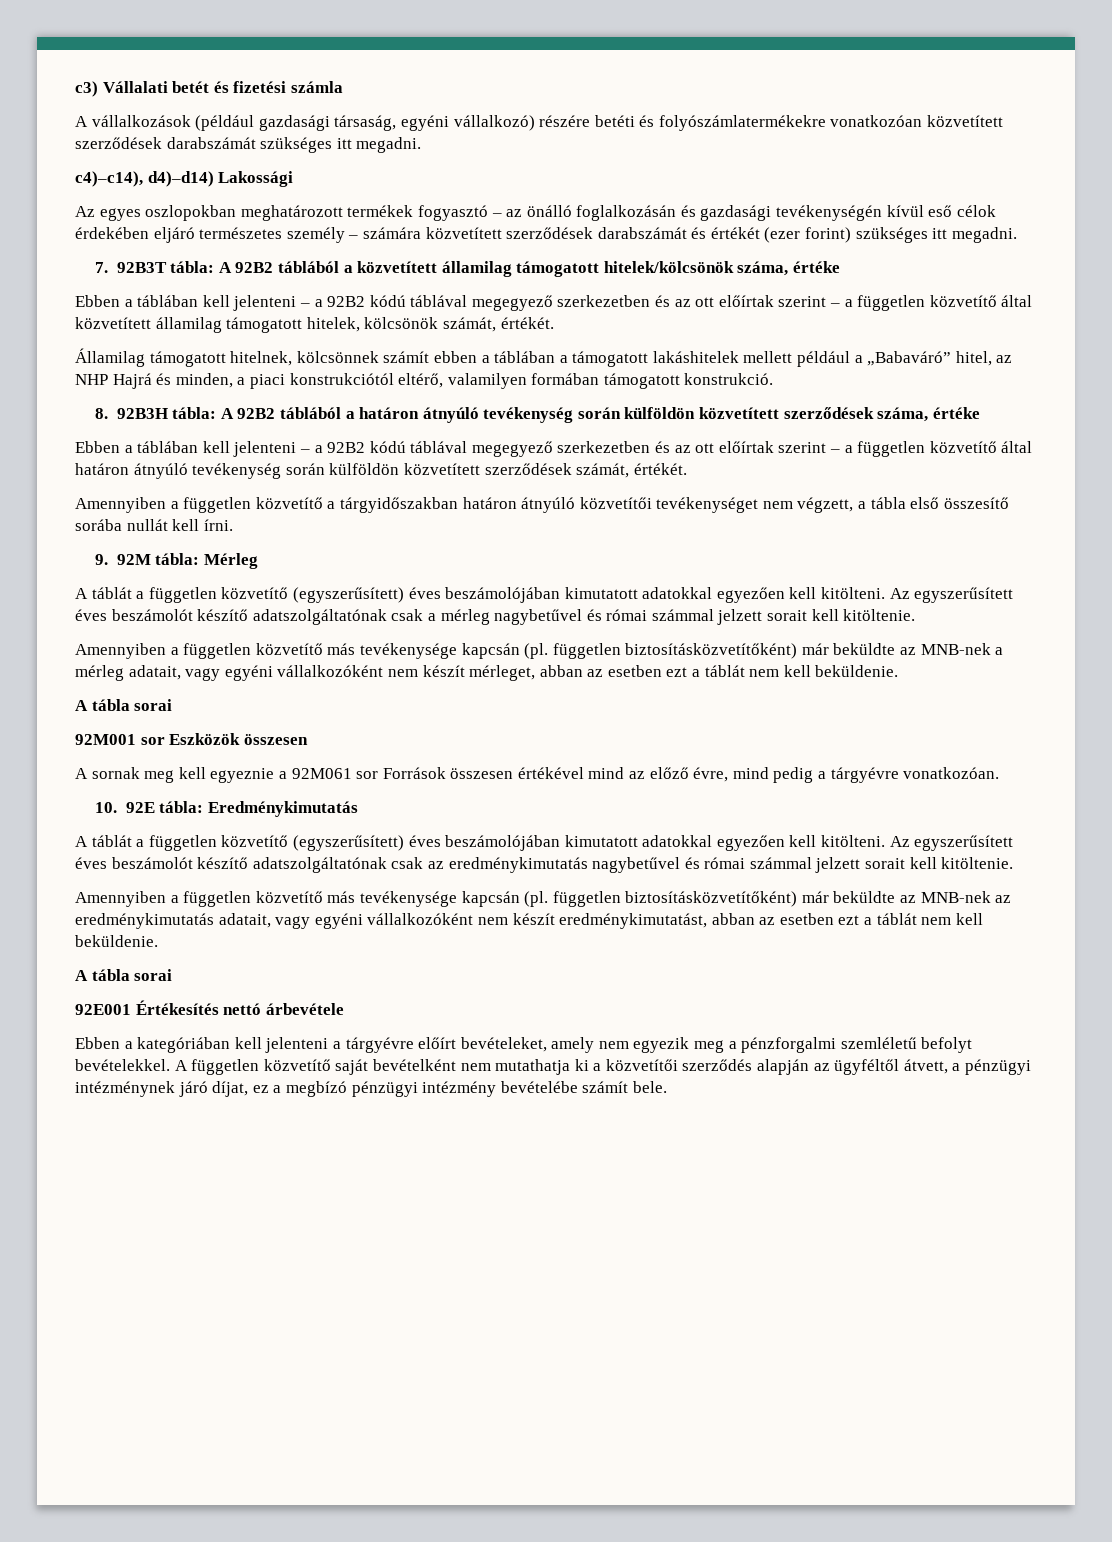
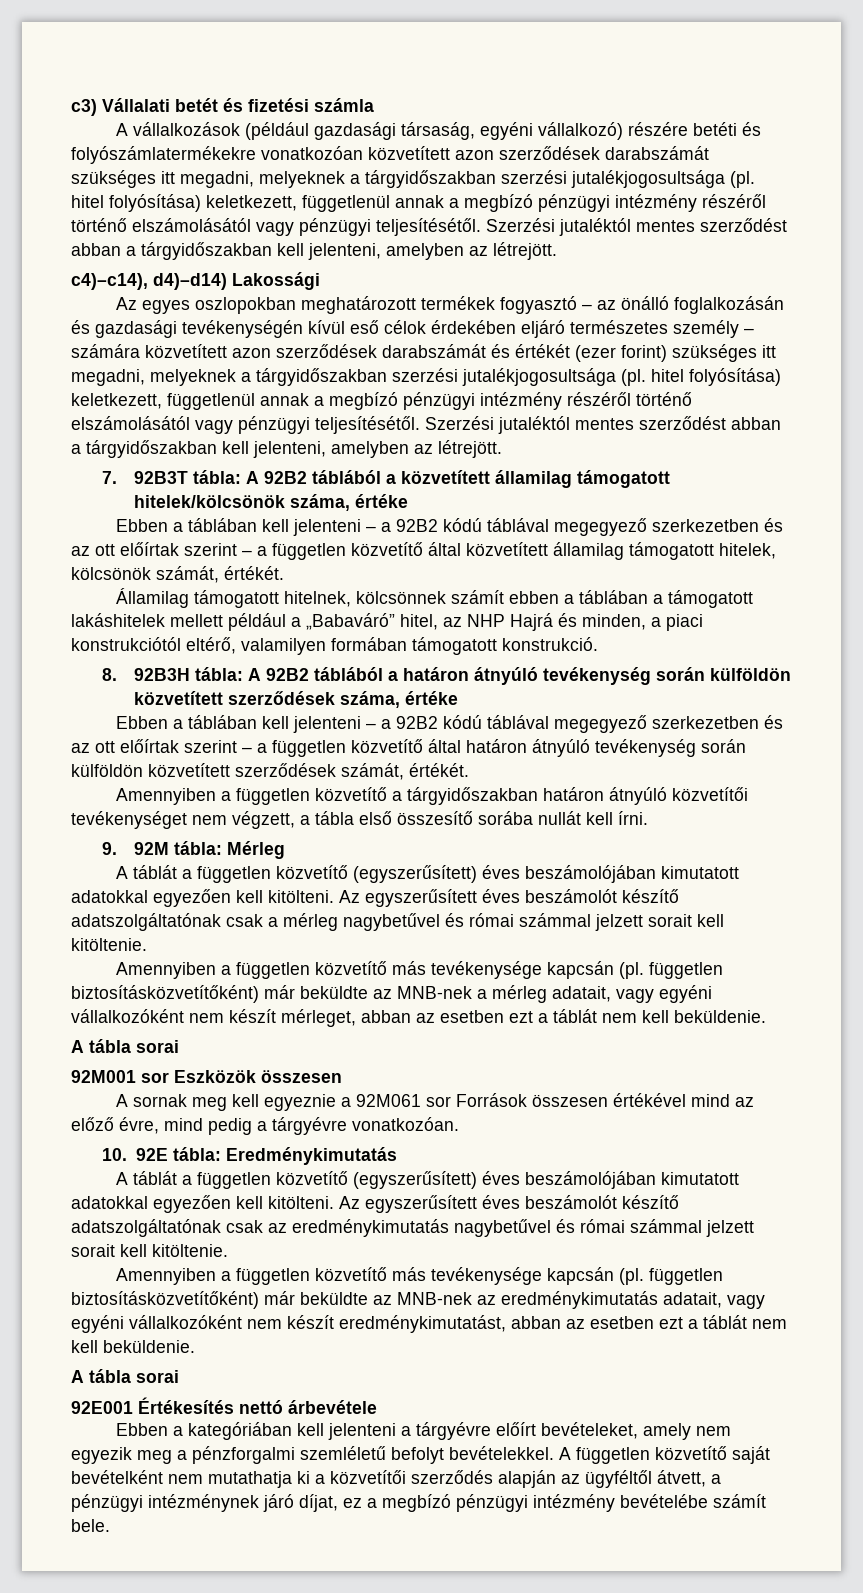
(1004, 121) none -> [455,150,494,160] azon
[356,137,422,153] megadni. -> [180,170,755,188] [71,194,766,212] [71,218,787,236] [71,242,557,260] megadni, melyeknek a tárgyidőszakban szerzési jutalékjogosultsága (pl. hitel folyósítása) keletkezett, függetlenül annak a megbízó pénzügyi intézmény részéről történő elszámolásától vagy pénzügyi teljesítésétől. Szerzési jutaléktól mentes szerződést abban a tárgyidőszakban kell jelenteni, amelyben az létrejött.
(502, 233) none -> [232,348,271,358] azon
[951,227,1017,243] megadni. -> [71,368,781,386] [71,392,692,410] [71,416,781,434] [71,440,502,458] megadni, melyeknek a tárgyidőszakban szerzési jutalékjogosultsága (pl. hitel folyósítása) keletkezett, függetlenül annak a megbízó pénzügyi intézmény részéről történő elszámolásától vagy pénzügyi teljesítésétől. Szerzési jutaléktól mentes szerződést abban a tárgyidőszakban kell jelenteni, amelyben az létrejött.

